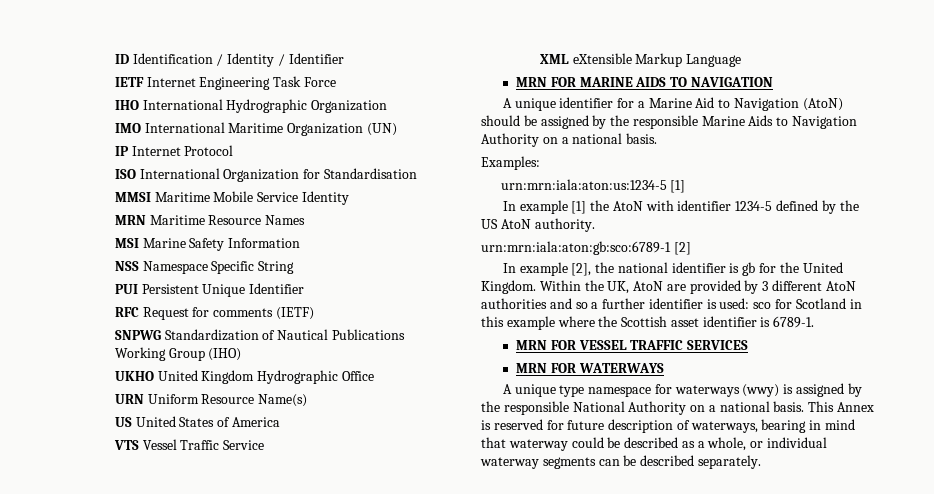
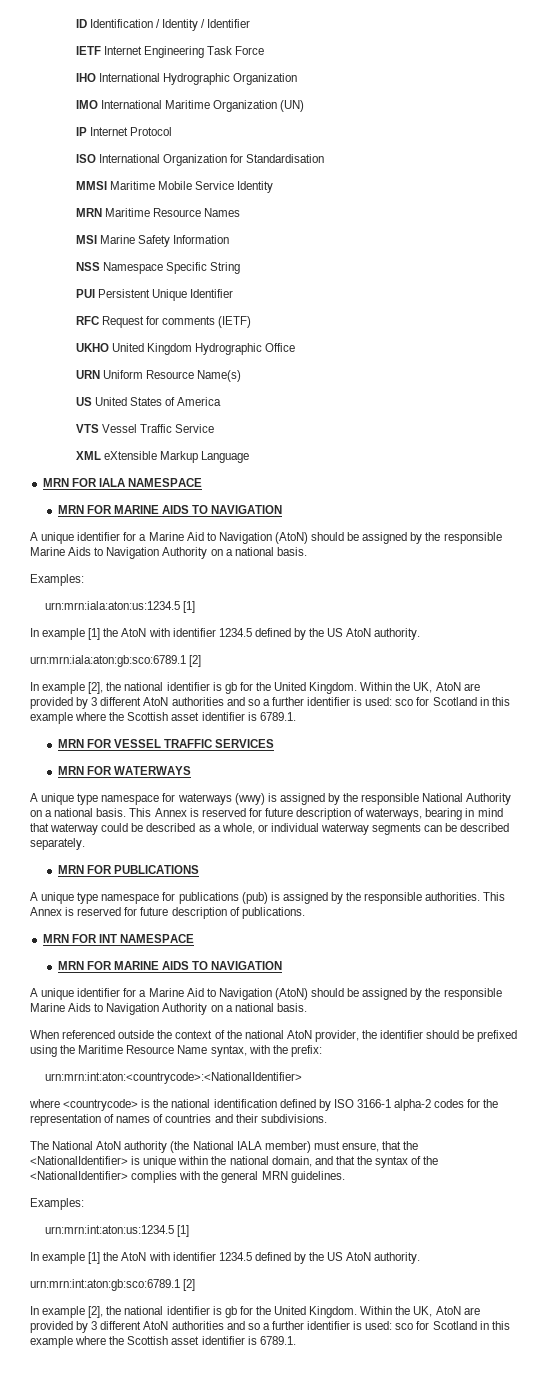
[114,329,405,341] [114,347,242,361] // SNPWG Standardization of Nautical Publications Working Group (IHO) -> (252, 322) none
(742, 60) none -> [42,478,202,487] // MRN FOR IALA NAMESPACE
[500,179,686,193] [502,200,859,214] [481,218,595,232] [481,241,671,255] urn:mrn:iala:aton:us:1234-5 [1] // In example [1] the AtoN with identifier 1234-5 defined by the US AtoN authority. // urn:mrn:iala:aton:gb:sco:6789-1 -> [45,601,196,613] [30,628,421,640] [30,655,186,667] urn:mrn:iala:aton:us:1234.5 [1] // In example [1] the AtoN with identifier 1234.5 defined by the US AtoN authority. // urn:mrn:iala:aton:gb:sco:6789.1
[773,316,815,328] 6789-1. -> [259,712,296,721] 6789.1.
(761, 462) none -> [57,865,200,874] [30,892,506,904] [30,907,305,919] [42,934,194,943] [57,961,283,970] [30,988,502,1000] [30,1003,307,1015] [30,1030,518,1042] [30,1045,322,1057] [45,1072,303,1084] [29,1099,499,1111] [30,1114,327,1126] [30,1141,419,1153] [30,1156,439,1168] [30,1171,345,1183] [30,1198,84,1210] [45,1225,190,1237] [30,1252,421,1264] [30,1279,196,1291] [30,1306,480,1318] [30,1321,510,1333] [30,1336,296,1348] // MRN FOR PUBLICATIONS // A unique type namespace for publications (pub) is assigned by the responsible authorities. This Annex is reserved for future description of publications. // MRN FOR INT NAMESPACE // MRN FOR MARINE AIDS TO NAVIGATION // A unique identifier for a Marine Aid to Navigation (AtoN) should be assigned by the responsible Marine Aids to Navigation Authority on a national basis. // When referenced outside the context of the national AtoN provider, the identifier should be prefixed using the Maritime Resource Name syntax, with the prefix: // urn:mrn:int:aton:<countrycode>:<NationalIdentifier> // where <countrycode> is the national identification defined by ISO 3166-1 alpha-2 codes for the representation of names of countries and their subdivisions. // The National AtoN authority (the National IALA member) must ensure, that the <NationalIdentifier> is unique within the national domain, and that the syntax of the <NationalIdentifier> complies with the general MRN guidelines. // Examples: // urn:mrn:int:aton:us:1234.5 [1] // In example [1] the AtoN with identifier 1234.5 defined by the US AtoN authority. // urn:mrn:int:aton:gb:sco:6789.1 [2] // In example [2], the national identifier is gb for the United Kingdom. Within the UK, AtoN are provided by 3 different AtoN authorities and so a further identifier is used: sco for Scotland in this example where the Scottish asset identifier is 6789.1.

